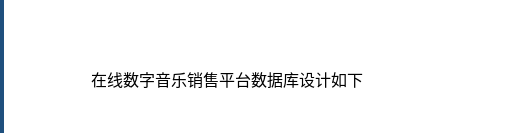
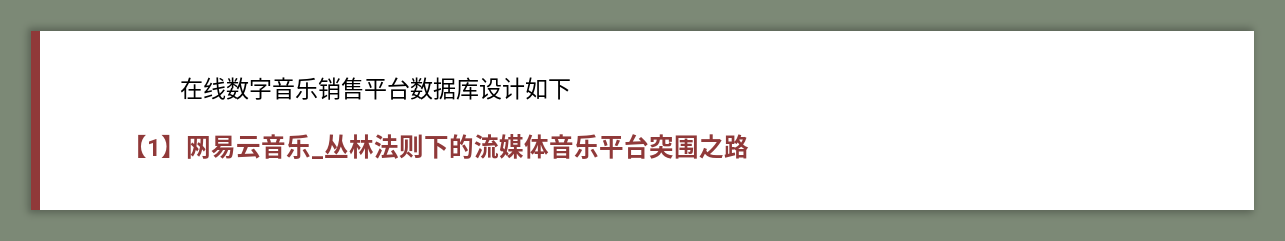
(363, 80) none -> [122,134,749,159] // 【1】网易云音乐_丛林法则下的流媒体音乐平台突围之路

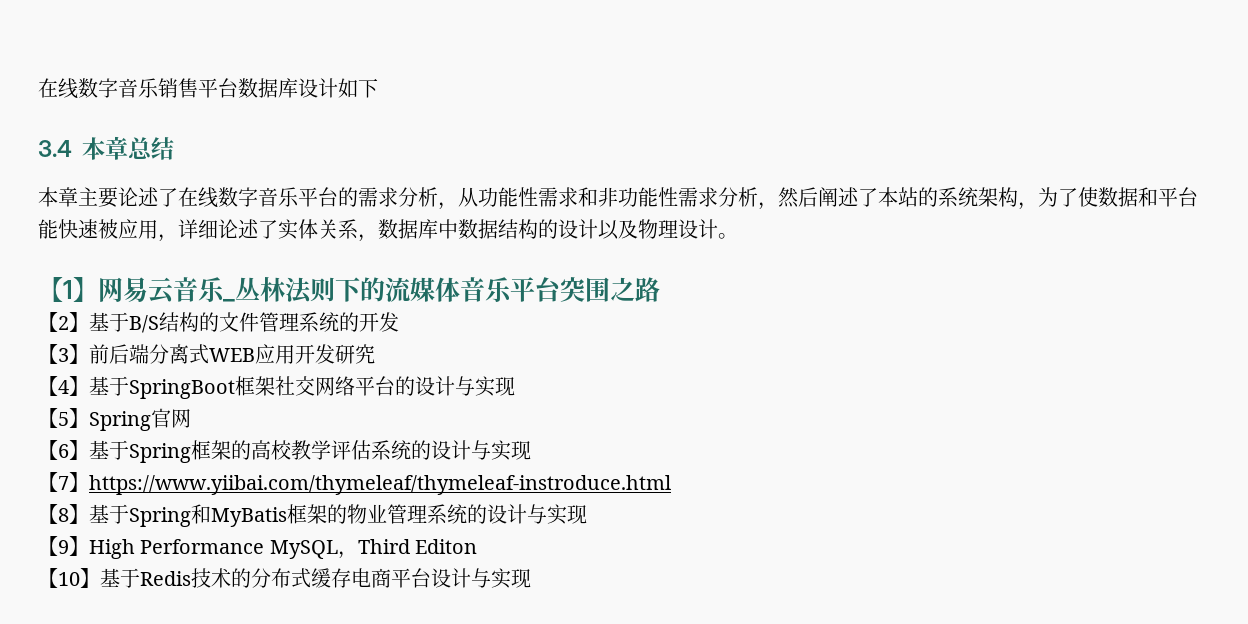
(572, 89) none -> [38,136,174,160] [38,187,1198,210] [38,219,738,242] // 3.4本章总结 // 本章主要论述了在线数字音乐平台的需求分析，从功能性需求和非功能性需求分析，然后阐述了本站的系统架构，为了使数据和平台能快速被应用，详细论述了实体关系，数据库中数据结构的设计以及物理设计。
(749, 146) none -> [38,312,399,333] [38,344,375,364] [38,376,515,399] [38,408,191,431] [38,440,531,463] [38,472,671,495] [38,504,587,527] [38,536,478,559] [38,568,531,589] // 【2】基于B/S结构的文件管理系统的开发 // 【3】前后端分离式WEB应用开发研究 // 【4】基于SpringBoot框架社交网络平台的设计与实现 // 【5】Spring官网 // 【6】基于Spring框架的高校教学评估系统的设计与实现 // 【7】https://www.yiibai.com/thymeleaf/thymeleaf-instroduce.html // 【8】基于Spring和MyBatis框架的物业管理系统的设计与实现 // 【9】High Performance MySQL，Third Editon // 【10】基于Redis技术的分布式缓存电商平台设计与实现

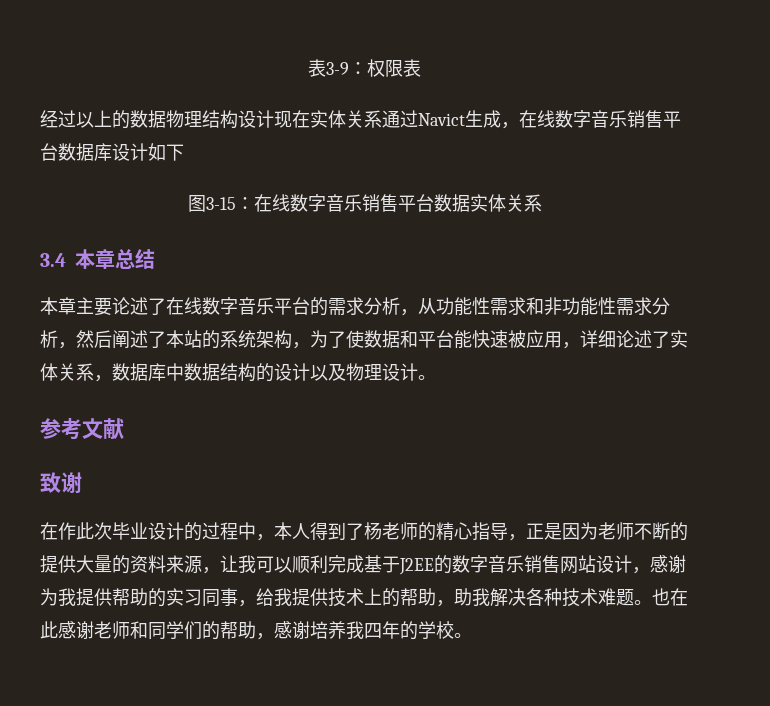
(38, 88) none -> [308,59,421,77] [40,110,519,129] 表3-9：权限表 // 经过以上的数据物理结构设计现在实体关系通过Navict生成，
(378, 88) none -> [187,194,542,212] // 图3-15：在线数字音乐销售平台数据实体关系
[38,277,660,304] [38,312,399,333] [38,344,375,364] [38,376,515,399] [38,408,191,431] [38,440,531,463] [38,472,671,495] [38,504,587,527] [38,536,478,559] [38,568,531,589] 【1】网易云音乐_丛林法则下的流媒体音乐平台突围之路 // 【2】基于B/S结构的文件管理系统的开发 // 【3】前后端分离式WEB应用开发研究 // 【4】基于SpringBoot框架社交网络平台的设计与实现 // 【5】Spring官网 // 【6】基于Spring框架的高校教学评估系统的设计与实现 // 【7】https://www.yiibai.com/thymeleaf/thymeleaf-instroduce.html // 【8】基于Spring和MyBatis框架的物业管理系统的设计与实现 // 【9】High Performance MySQL，Third Editon // 【10】基于Redis技术的分布式缓存电商平台设计与实现 -> [40,418,124,440] [40,472,82,493] [40,522,688,541] [40,555,686,575] [40,588,688,607] [40,621,472,640] 参考文献 // 致谢 // 在作此次毕业设计的过程中，本人得到了杨老师的精心指导，正是因为老师不断的提供大量的资料来源，让我可以顺利完成基于J2EE的数字音乐销售网站设计，感谢为我提供帮助的实习同事，给我提供技术上的帮助，助我解决各种技术难题。也在此感谢老师和同学们的帮助，感谢培养我四年的学校。

